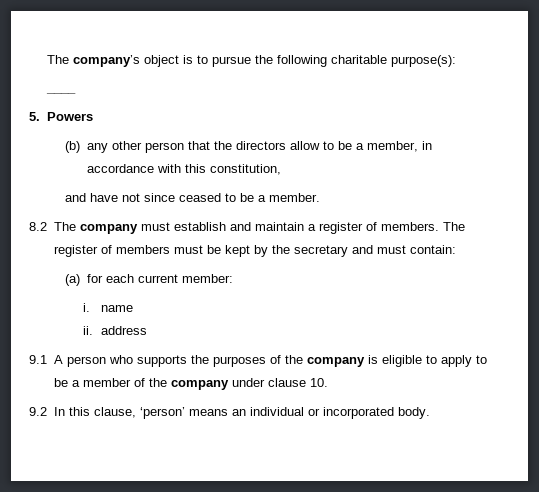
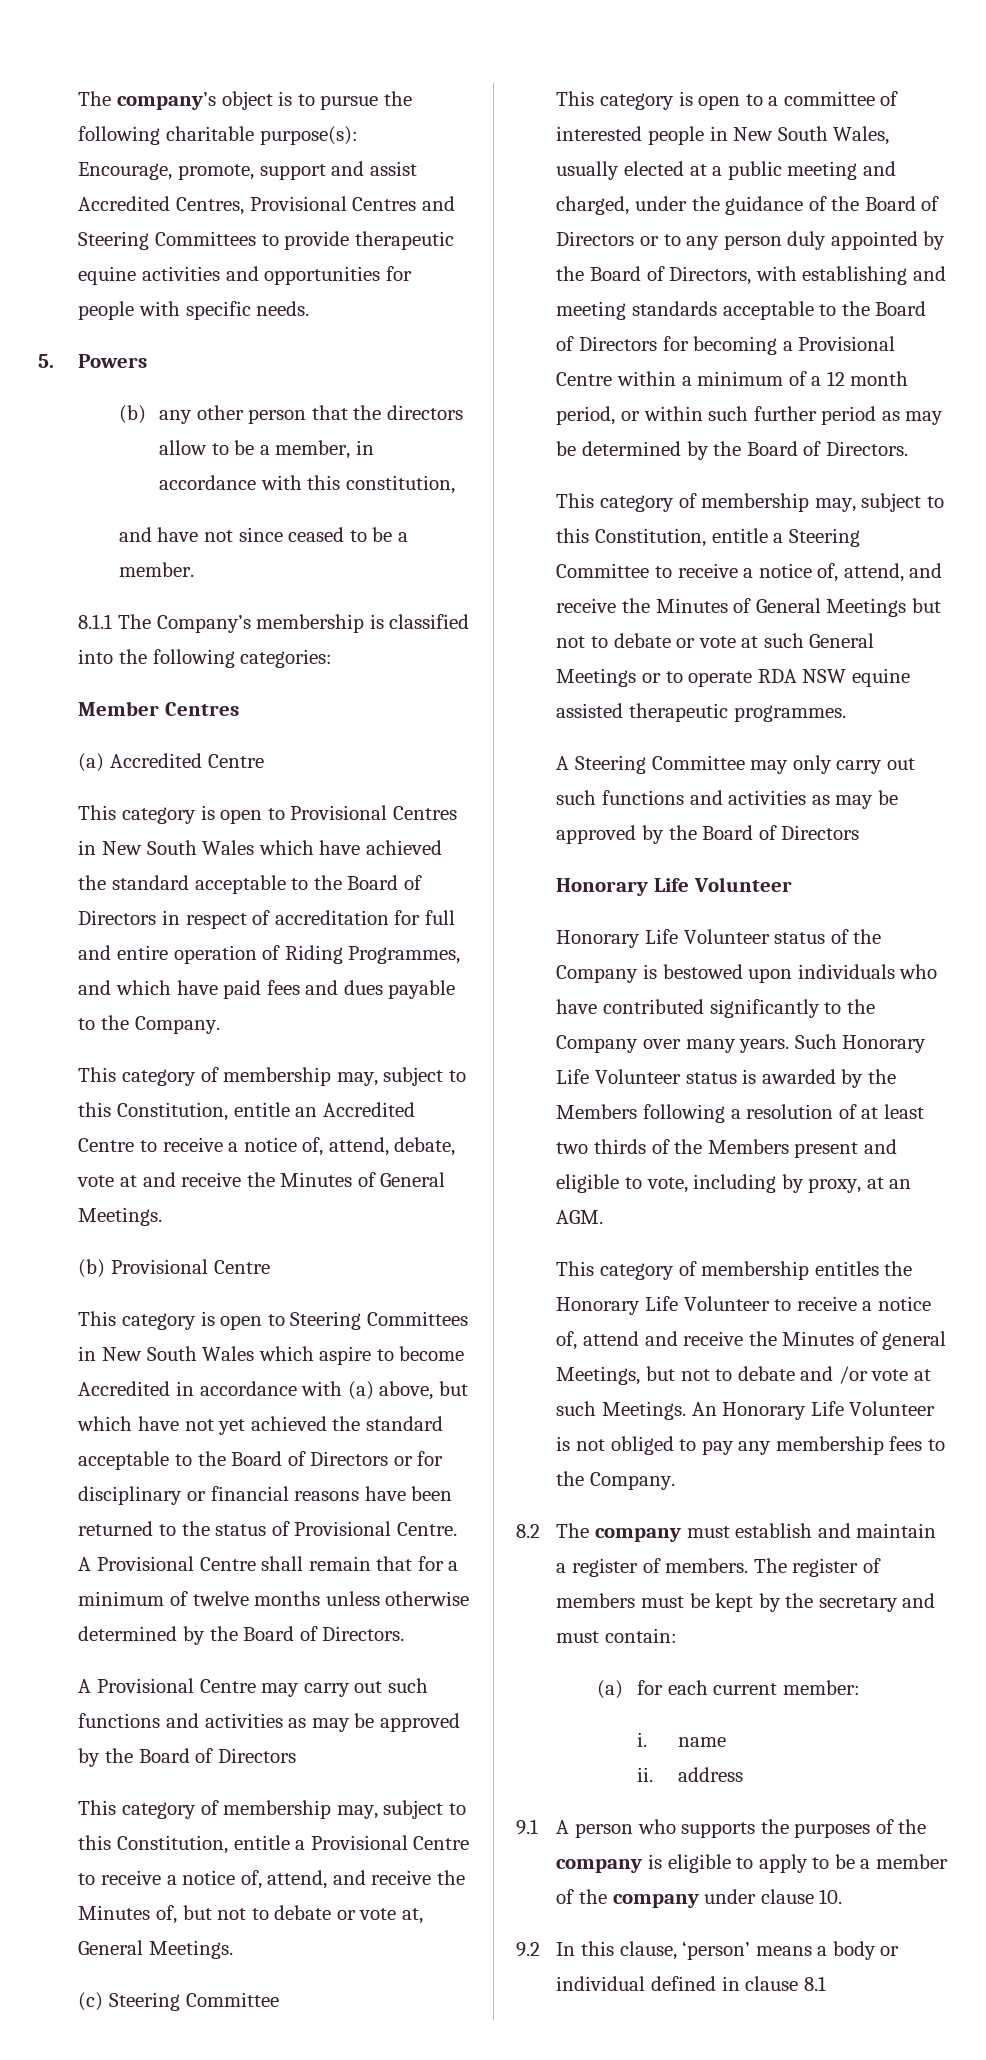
[46,92,77,94] ____ -> [78,161,417,180] [78,196,455,215] [78,231,454,250] [78,266,412,285] [78,301,310,320] Encourage, promote, support and assist Accredited Centres, Provisional Centres and Steering Committees to provide therapeutic equine activities and opportunities for people with specific needs.
(321, 197) none -> [78,614,470,633] [78,649,333,668] [78,701,239,716] [78,753,264,772] [78,805,457,824] [78,840,442,855] [78,875,422,894] [78,910,455,929] [78,945,461,964] [78,980,456,999] [78,1015,220,1034] [78,1067,466,1086] [78,1102,415,1121] [78,1137,456,1156] [77,1172,446,1187] [78,1207,163,1226] [78,1259,270,1278] [78,1311,468,1330] [78,1346,465,1365] [78,1381,468,1400] [77,1416,443,1435] [78,1451,444,1470] [78,1486,453,1505] [78,1521,457,1536] [78,1556,459,1571] [78,1591,470,1606] [78,1626,405,1645] [78,1678,428,1697] [78,1713,460,1732] [78,1748,296,1767] [78,1800,466,1819] [78,1835,470,1854] [78,1870,465,1889] [78,1905,423,1924] [78,1940,233,1959] [78,1992,279,2011] [556,91,899,110] [556,126,890,145] [556,161,896,180] [556,196,940,215] [556,231,946,250] [556,266,946,285] [556,301,927,320] [556,336,896,355] [556,371,909,386] [556,406,944,425] [556,441,908,460] [556,493,944,512] [556,528,860,547] [556,563,943,582] [556,598,941,617] [556,633,875,648] [556,668,910,687] [556,703,846,722] [556,755,915,774] [556,790,898,809] [556,825,860,844] [556,877,792,896] [556,929,882,948] [556,964,938,983] [556,999,875,1018] [556,1034,927,1053] [556,1069,896,1088] [556,1104,924,1123] [556,1139,897,1158] [556,1174,912,1193] [556,1210,604,1224] [556,1261,913,1280] [556,1296,931,1315] [556,1331,947,1350] [556,1366,931,1385] [556,1401,936,1420] [556,1436,945,1455] [556,1471,675,1490] // 8.1.1 The Company’s membership is classified into the following categories: // Member Centres // (a) Accredited Centre // This category is open to Provisional Centres in New South Wales which have achieved the standard acceptable to the Board of Directors in respect of accreditation for full and entire operation of Riding Programmes, and which have paid fees and dues payable to the Company. // This category of membership may, subject to this Constitution, entitle an Accredited Centre to receive a notice of, attend, debate, vote at and receive the Minutes of General Meetings. // (b) Provisional Centre // This category is open to Steering Committees in New South Wales which aspire to become Accredited in accordance with (a) above, but which have not yet achieved the standard acceptable to the Board of Directors or for disciplinary or financial reasons have been returned to the status of Provisional Centre. A Provisional Centre shall remain that for a minimum of twelve months unless otherwise determined by the Board of Directors. // A Provisional Centre may carry out such functions and activities as may be approved by the Board of Directors // This category of membership may, subject to this Constitution, entitle a Provisional Centre to receive a notice of, attend, and receive the Minutes of, but not to debate or vote at, General Meetings. // (c) Steering Committee // This category is open to a committee of interested people in New South Wales, usually elected at a public meeting and charged, under the guidance of the Board of Directors or to any person duly appointed by the Board of Directors, with establishing and meeting standards acceptable to the Board of Directors for becoming a Provisional Centre within a minimum of a 12 month period, or within such further period as may be determined by the Board of Directors. // This category of membership may, subject to this Constitution, entitle a Steering Committee to receive a notice of, attend, and receive the Minutes of General Meetings but not to debate or vote at such General Meetings or to operate RDA NSW equine assisted therapeutic programmes. // A Steering Committee may only carry out such functions and activities as may be approved by the Board of Directors // Honorary Life Volunteer // Honorary Life Volunteer status of the Company is bestowed upon individuals who have contributed significantly to the Company over many years. Such Honorary Life Volunteer status is awarded by the Members following a resolution of at least two thirds of the Members present and eligible to vote, including by proxy, at an AGM. // This category of membership entitles the Honorary Life Volunteer to receive a notice of, attend and receive the Minutes of general Meetings, but not to debate and /or vote at such Meetings. An Honorary Life Volunteer is not obliged to pay any membership fees to the Company.
[231,407,430,419] an individual or incorporated body. -> [817,1941,900,1960] [556,1976,826,1991] a body or individual defined in clause 8.1

